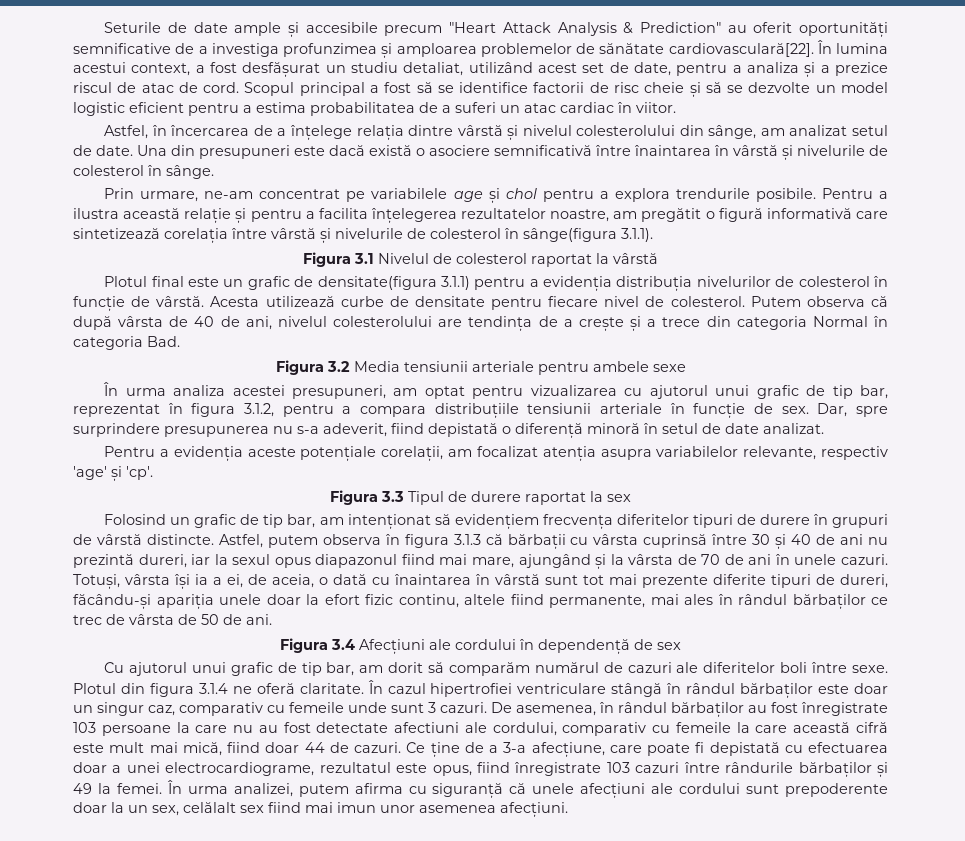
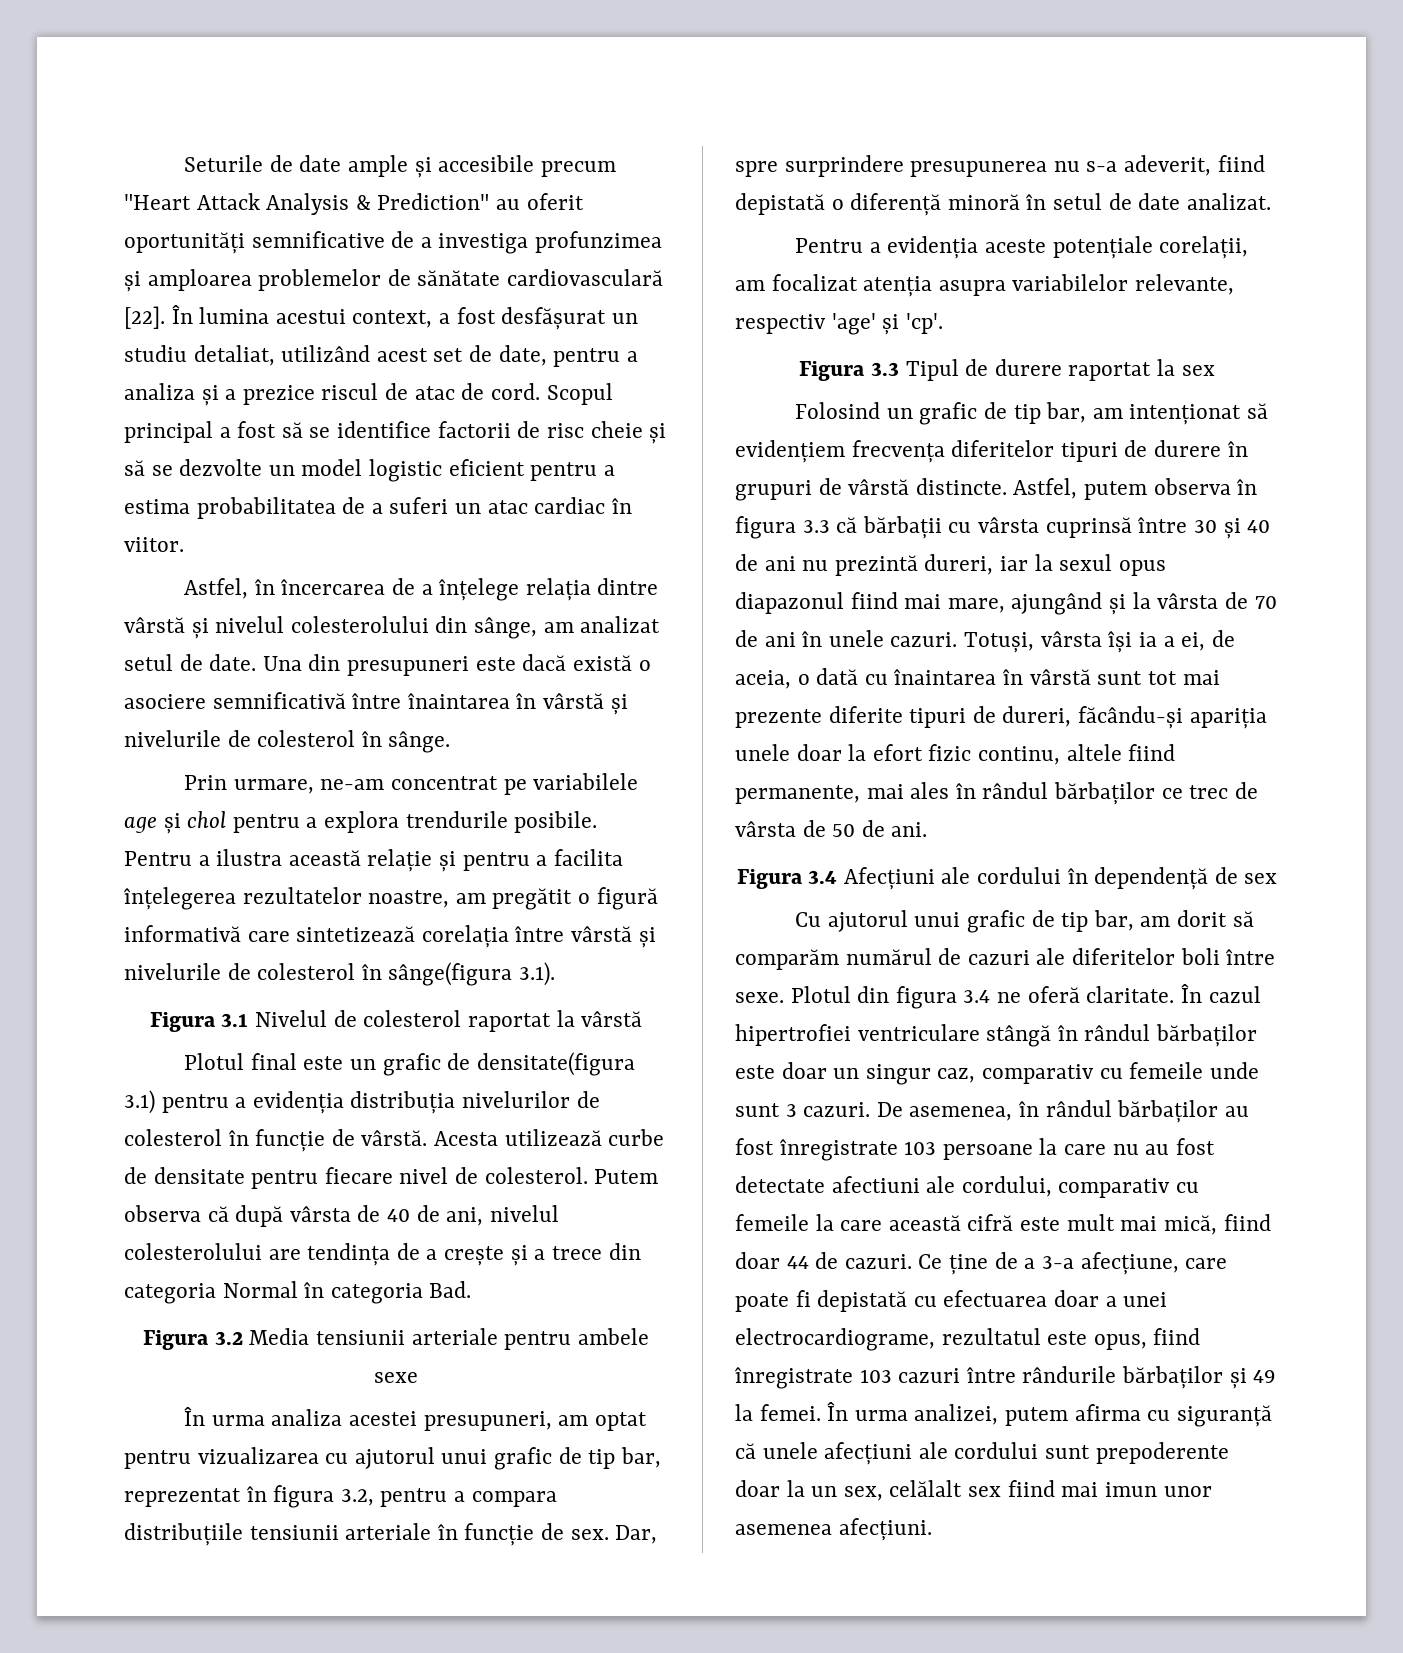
[668,43,814,57] cardiovasculară[22]. -> [507,269,664,286] [124,306,165,329] cardiovasculară [22].
[621,228,653,242] 3.1.1). -> [519,962,556,986] 3.1).
[440,276,470,290] 3.1.1) -> [124,1090,155,1114] 3.1)
[244,403,274,417] 3.1.2, -> [340,1489,374,1506] 3.2,
[453,534,481,545] 3.1.3 -> [802,520,830,533] 3.3
[198,683,228,694] 3.1.4 -> [963,990,991,1003] 3.4

